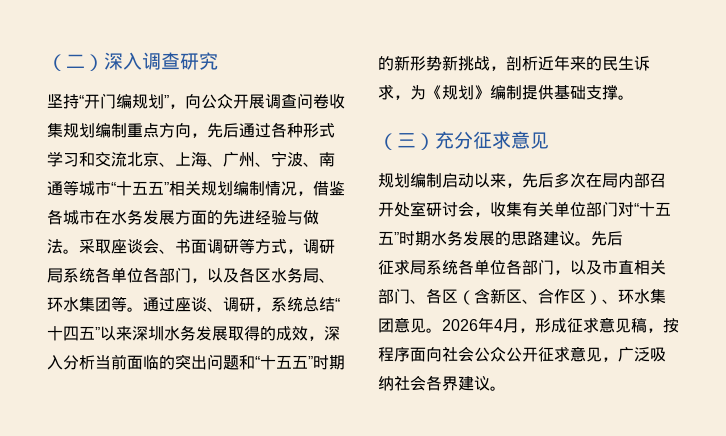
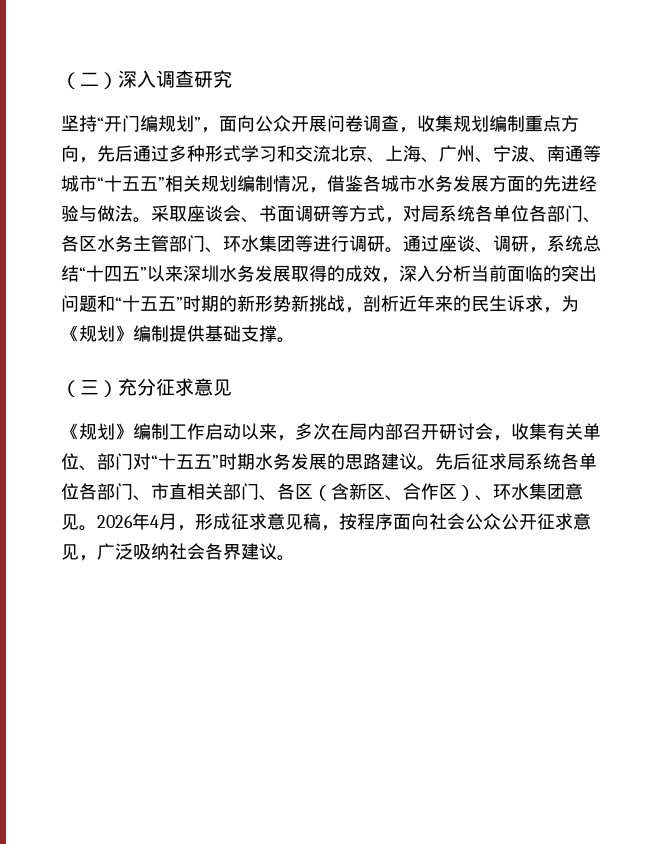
(185, 106) none -> [219,116,237,132] 面
[265,93,329,109] 调查问卷 -> [327,115,417,133] 问卷调查，
[271,122,287,138] 各 -> [169,145,187,162] 多
[95,210,111,225] 在 -> (417, 183) none
[303,239,335,254] [47,267,239,283] 调研局系统各单位各部门，以及 -> [403,205,601,223] 对局系统各单位各部门、
[303,268,319,283] 局 -> [133,235,205,252] 主管部门
(127, 304) none -> [313,235,385,252] 进行调研
[378,173,442,188] 规划编制 -> [61,423,205,440] 《规划》编制工作
[522,173,554,188] 先后 -> (295, 438) none
[394,201,426,217] 处室 -> (439, 432) none
(586, 209) none -> [79,465,97,471] 、
(623, 238) // -> (471, 461) none
[554,260,602,275] ，以及 -> [133,495,151,501] 、

